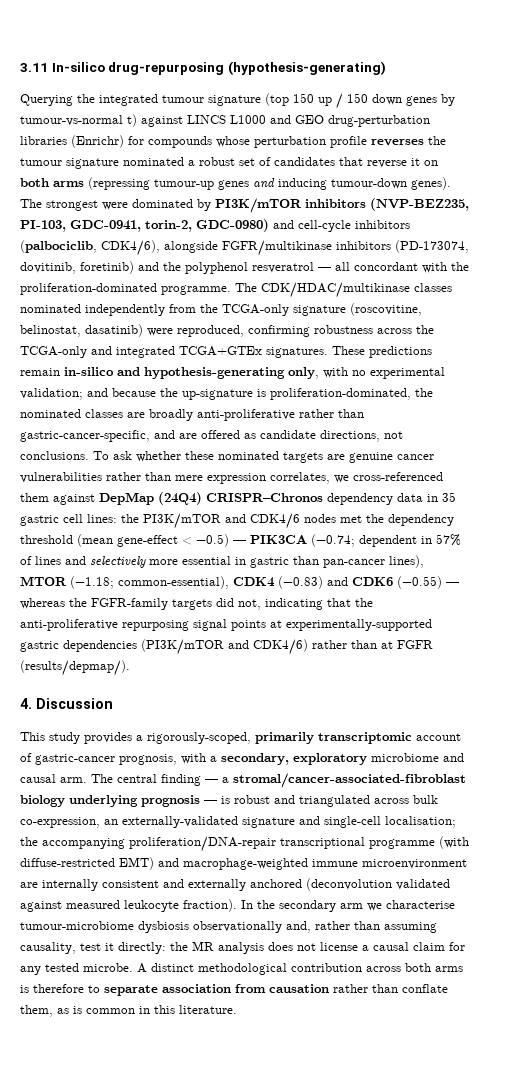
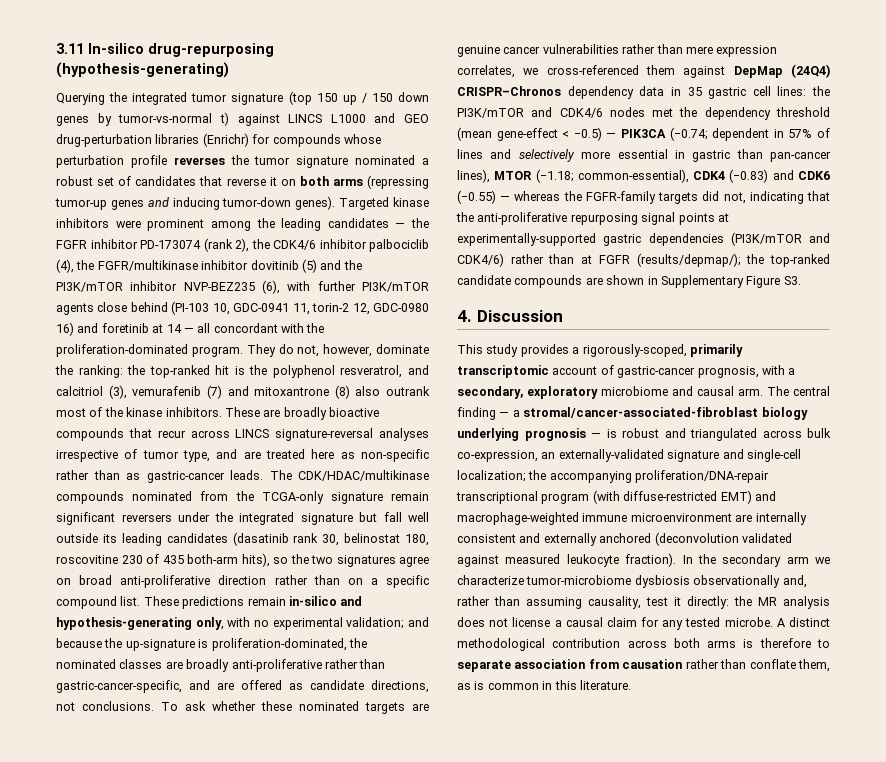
[162,95,204,103] tumour -> [191,93,228,102] tumor
[20,115,123,126] tumour-vs-normal -> [118,113,213,123] tumor-vs-normal
[20,158,62,166] tumour -> [254,156,291,165] tumor
[154,179,214,190] tumour-up -> [55,198,107,210] tumor-up
[331,177,451,190] [20,198,469,213] [20,219,410,232] [20,240,469,256] [20,261,314,274] tumour-down genes). The strongest were dominated by PI3K/mTOR inhibitors (NVP-BEZ235, PI-103, GDC-0941, torin-2, GDC-0980) and cell-cycle inhibitors (palbociclib, CDK4/6), alongside FGFR/multikinase inhibitors (PD-173074, dovitinib, foretinib) and the polyphenol resveratrol -> [222,196,429,210] [56,218,429,231] [56,238,429,252] [56,259,362,273] [56,280,429,294] [56,301,430,315] [56,322,182,336] tumor-down genes). Targeted kinase inhibitors were prominent among the leading candidates — the FGFR inhibitor PD-173074 (rank 2), the CDK4/6 inhibitor palbociclib (4), the FGFR/multikinase inhibitor dovitinib (5) and the PI3K/mTOR inhibitor NVP-BEZ235 (6), with further PI3K/mTOR agents close behind (PI-103 10, GDC-0941 11, torin-2 12, GDC-0980 16) and foretinib at 14
[161,282,452,298] [20,303,422,316] [20,324,434,337] [20,346,328,358] programme. The CDK/HDAC/multikinase classes nominated independently from the TCGA-only signature (roscovitine, belinostat, dasatinib) were reproduced, confirming robustness across the TCGA-only and integrated TCGA+GTEx signatures. -> [191,344,429,357] [55,365,429,378] [56,385,430,399] [56,407,379,420] [56,428,429,441] [56,449,429,462] [56,470,429,483] [56,491,429,504] [56,512,429,525] [56,532,429,546] [56,553,429,567] [56,575,429,588] [56,596,141,609] program. They do not, however, dominate the ranking: the top-ranked hit is the polyphenol resveratrol, and calcitriol (3), vemurafenib (7) and mitoxantrone (8) also outrank most of the kinase inhibitors. These are broadly bioactive compounds that recur across LINCS signature-reversal analyses irrespective of tumor type, and are treated here as non-specific rather than as gastric-cancer leads. The CDK/HDAC/multikinase compounds nominated from the TCGA-only signature remain significant reversers under the integrated signature but fall well outside its leading candidates (dasatinib rank 30, belinostat 180, roscovitine 230 of 435 both-arm hits), so the two signatures agree on broad anti-proliferative direction rather than on a specific compound list.
[20,660,130,676] (results/depmap/). -> [636,253,830,267] [457,275,801,288] (results/depmap/); the top-ranked candidate compounds are shown in Supplementary Figure S3.
[385,816,456,828] localisation; -> [457,470,526,482] localization;
[369,839,435,849] programme -> [541,493,590,504] program
[386,900,455,909] [20,921,134,930] characterise tumour-microbiome -> [457,575,632,585] characterize tumor-microbiome

